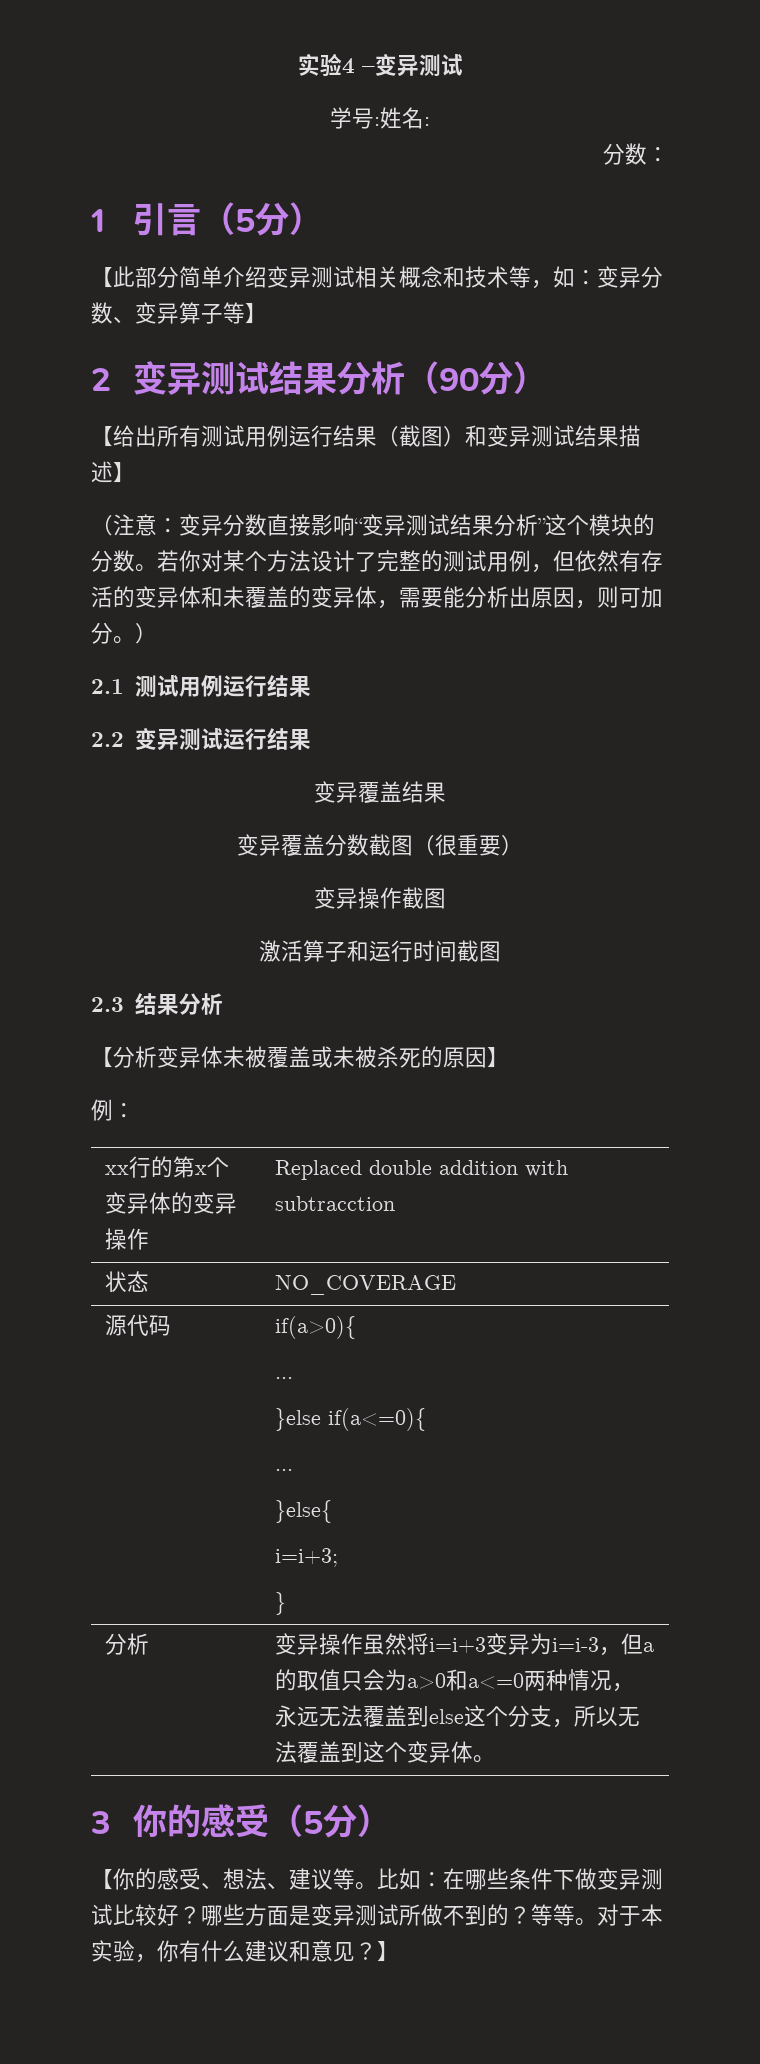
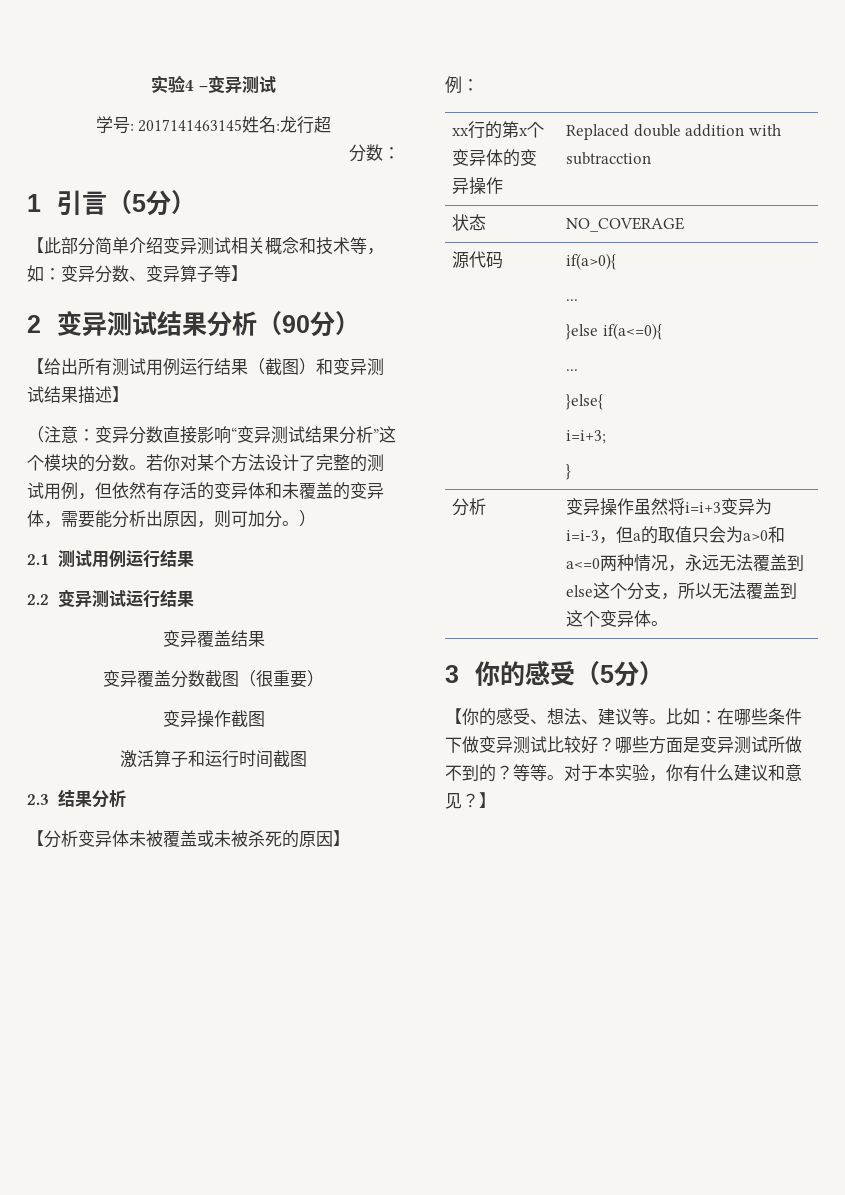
(380, 121) none -> [138,119,243,132] 2017141463145
(430, 121) none -> [280,116,332,134] 龙行超

